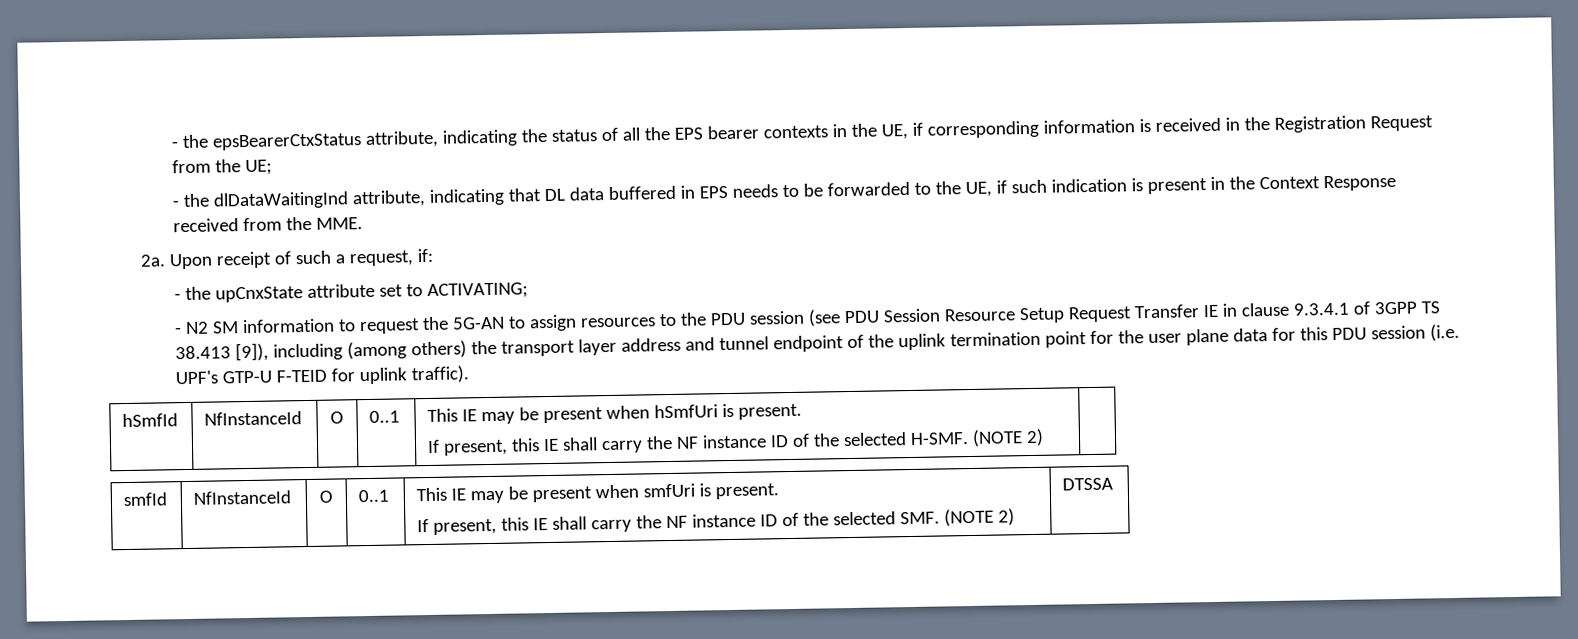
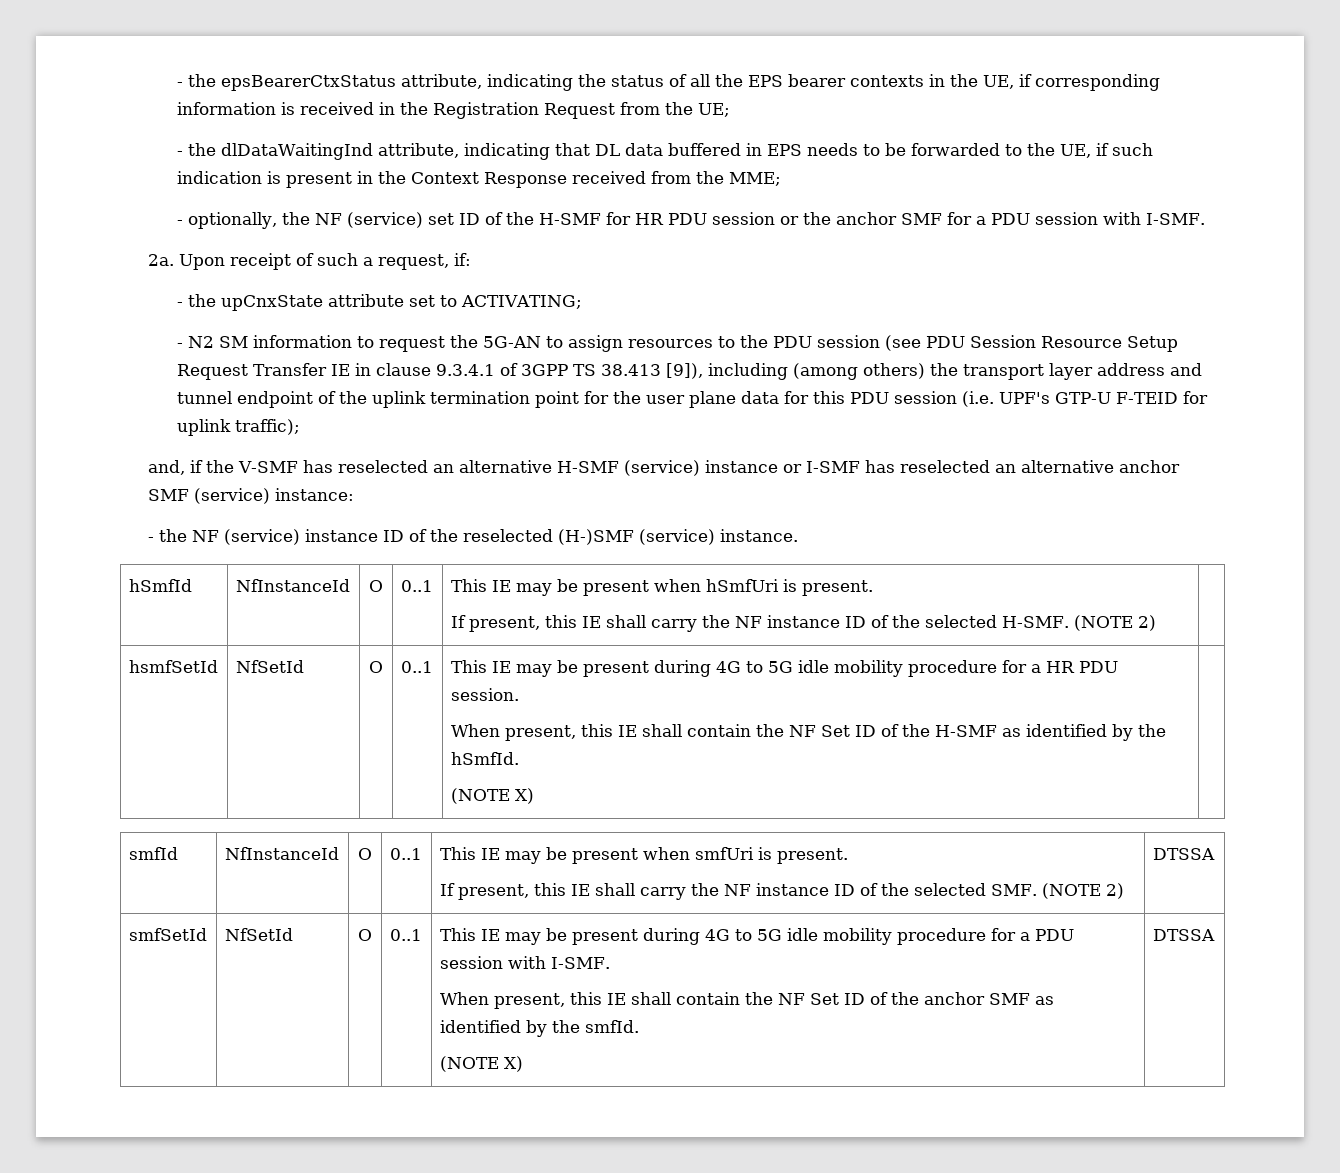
[316,217,364,230] MME. -> [728,172,781,186] [176,212,1205,229] MME; // - optionally, the NF (service) set ID of the H-SMF for HR PDU session or the anchor SMF for a PDU session with I-SMF.
[411,365,470,384] traffic). -> [234,419,300,435] [148,460,1181,476] [148,488,355,504] [148,529,799,545] traffic); // and, if the V-SMF has reselected an alternative H-SMF (service) instance or I-SMF has reselected an alternative anchor SMF (service) instance: // - the NF (service) instance ID of the reselected (H-)SMF (service) instance.
(1045, 437) none -> [128,660,218,673] [235,660,304,673] [369,661,383,673] [400,661,433,673] [450,660,1118,677] [450,688,519,701] [450,724,1166,741] [450,752,519,765] [450,788,534,804] // hsmfSetId | NfSetId | O | 0..1 | This IE may be present during 4G to 5G idle mobility procedure for a HR PDU session. // When present, this IE shall contain the NF Set ID of the H-SMF as identified by the hSmfId. // (NOTE X) |
(1114, 484) none -> [128,928,207,941] [224,928,293,941] [358,929,372,941] [389,929,422,941] [439,928,1074,945] [439,956,610,969] [439,992,1054,1009] [439,1020,639,1037] [439,1056,523,1072] [1152,929,1215,941] // smfSetId | NfSetId | O | 0..1 | This IE may be present during 4G to 5G idle mobility procedure for a PDU session with I-SMF. // When present, this IE shall contain the NF Set ID of the anchor SMF as identified by the smfId. // (NOTE X) | DTSSA

